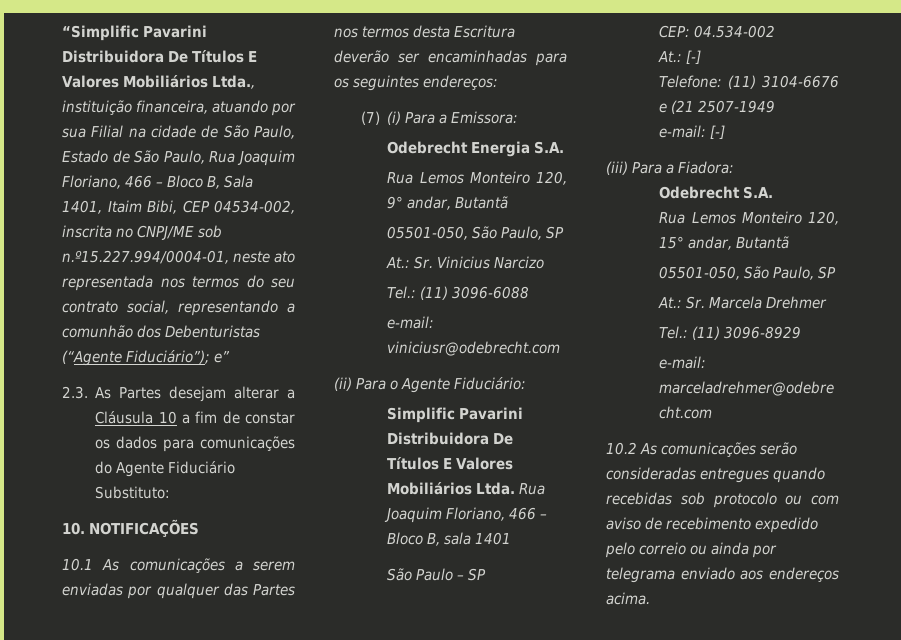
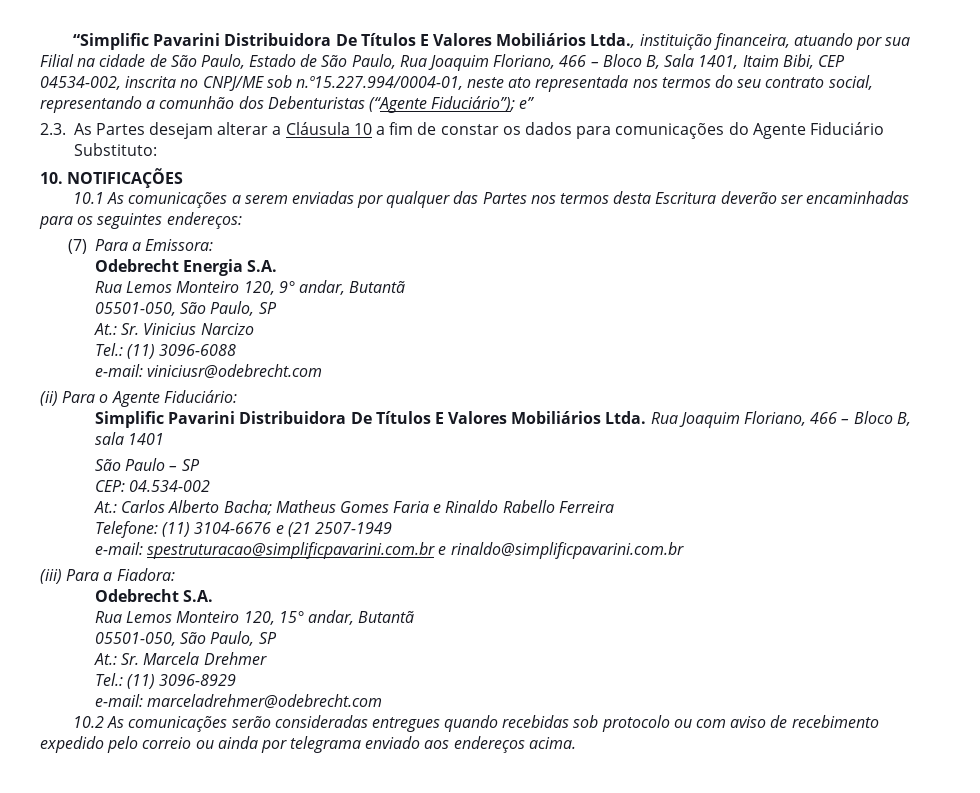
[387,111,402,125] (i) -> (87, 246) none
[686,50,702,64] [-] -> [121,500,614,515] Carlos Alberto Bacha; Matheus Gomes Faria e Rinaldo Rabello Ferreira
[710,125,726,139] [-] -> [147,542,684,559] spestruturacao@simplificpavarini.com.br e rinaldo@simplificpavarini.com.br

